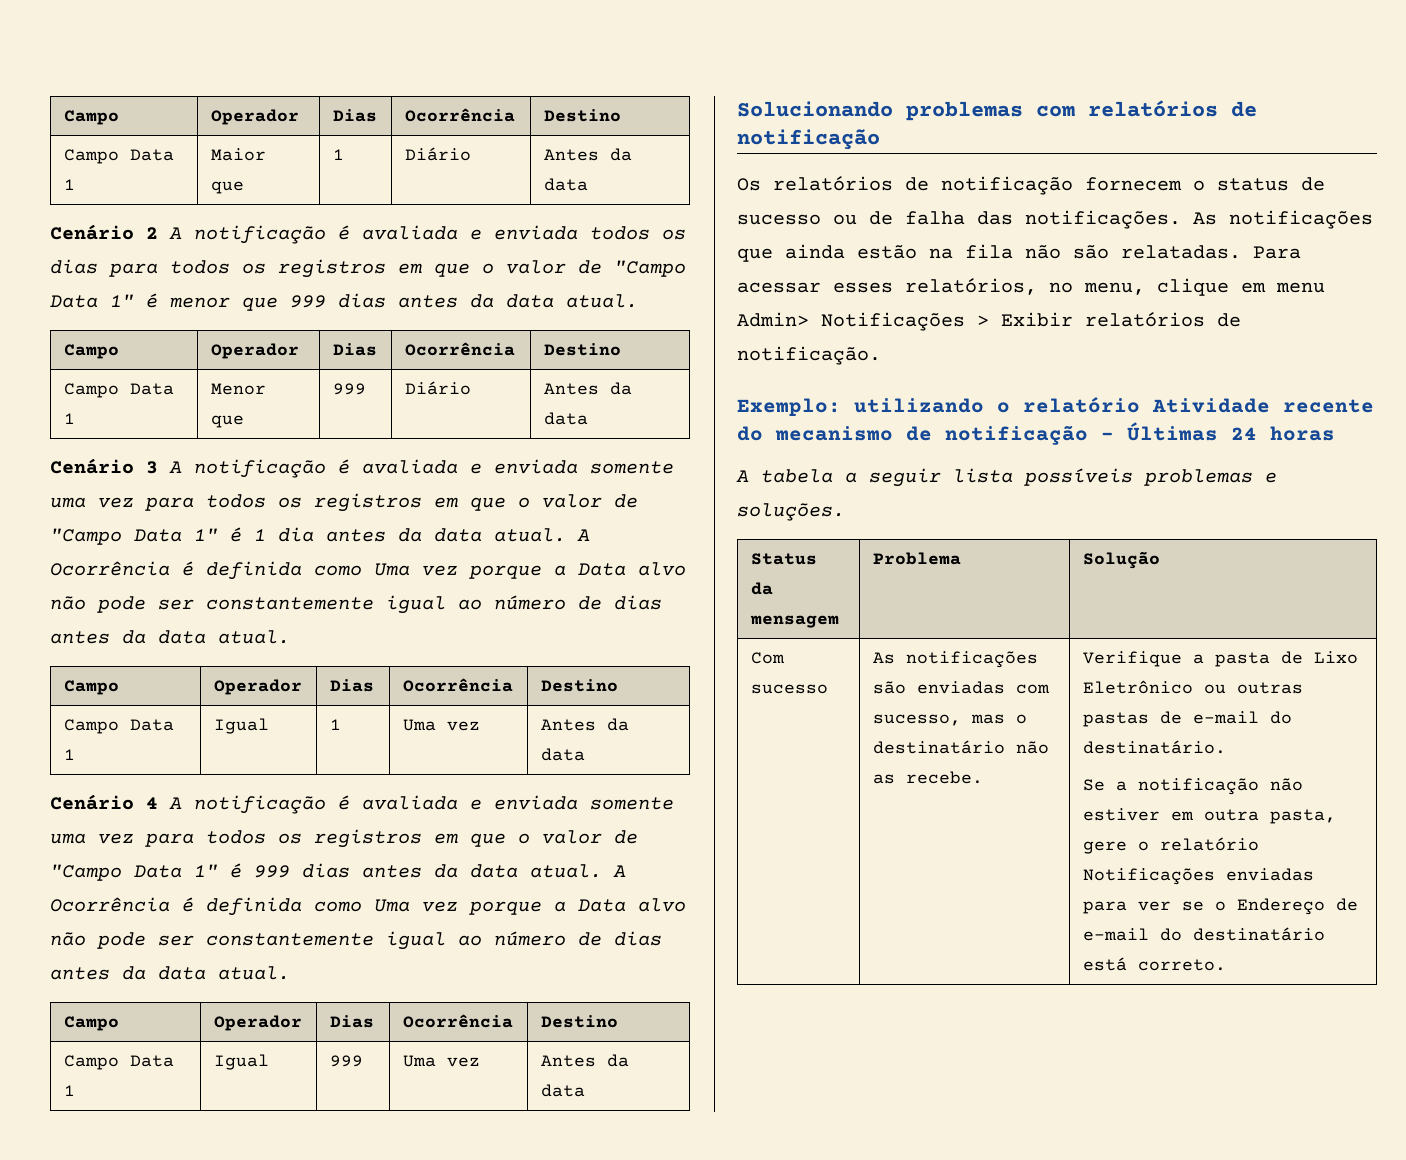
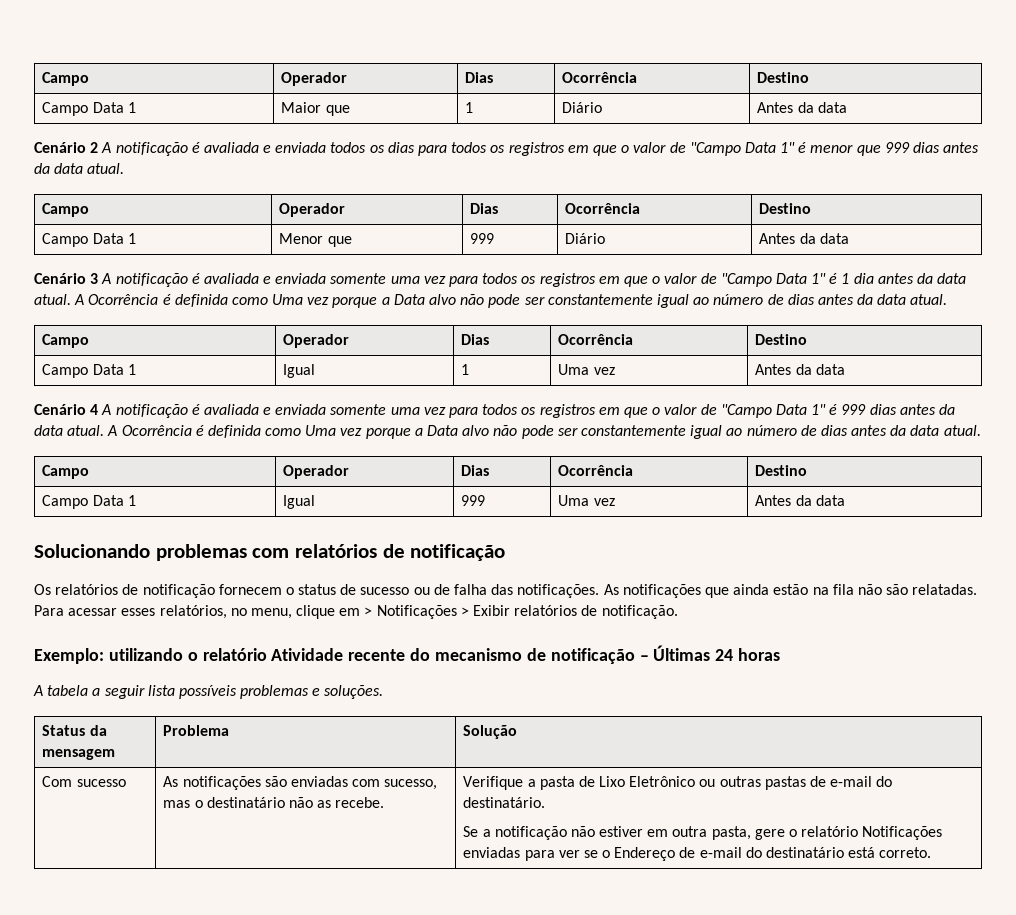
[1276,282,1325,293] [737,312,809,327] menu Admin> -> [364,607,373,616] >

